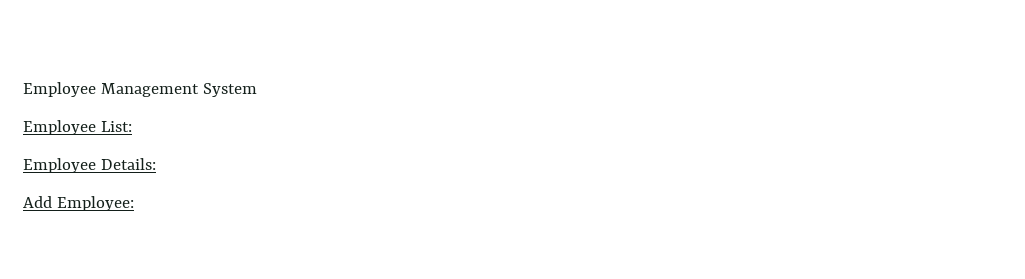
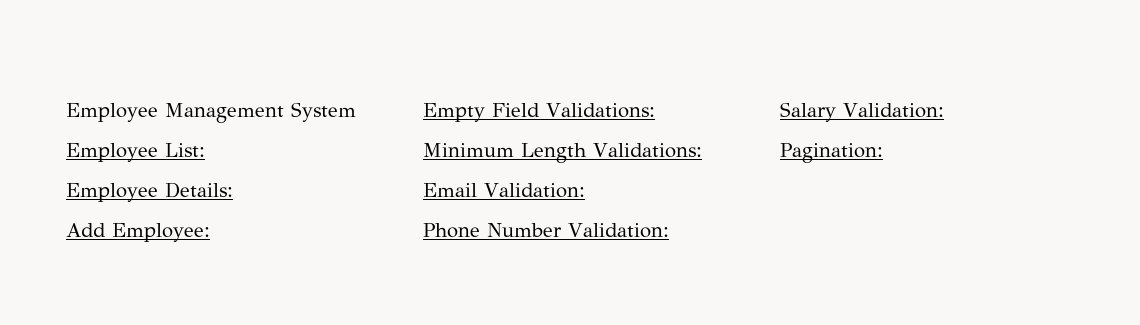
(134, 203) none -> [423,103,655,122] [423,143,702,163] [423,183,585,198] [423,223,669,238] [780,102,944,122] [780,143,883,163] // Empty Field Validations: // Minimum Length Validations: // Email Validation: // Phone Number Validation: // Salary Validation: // Pagination:

